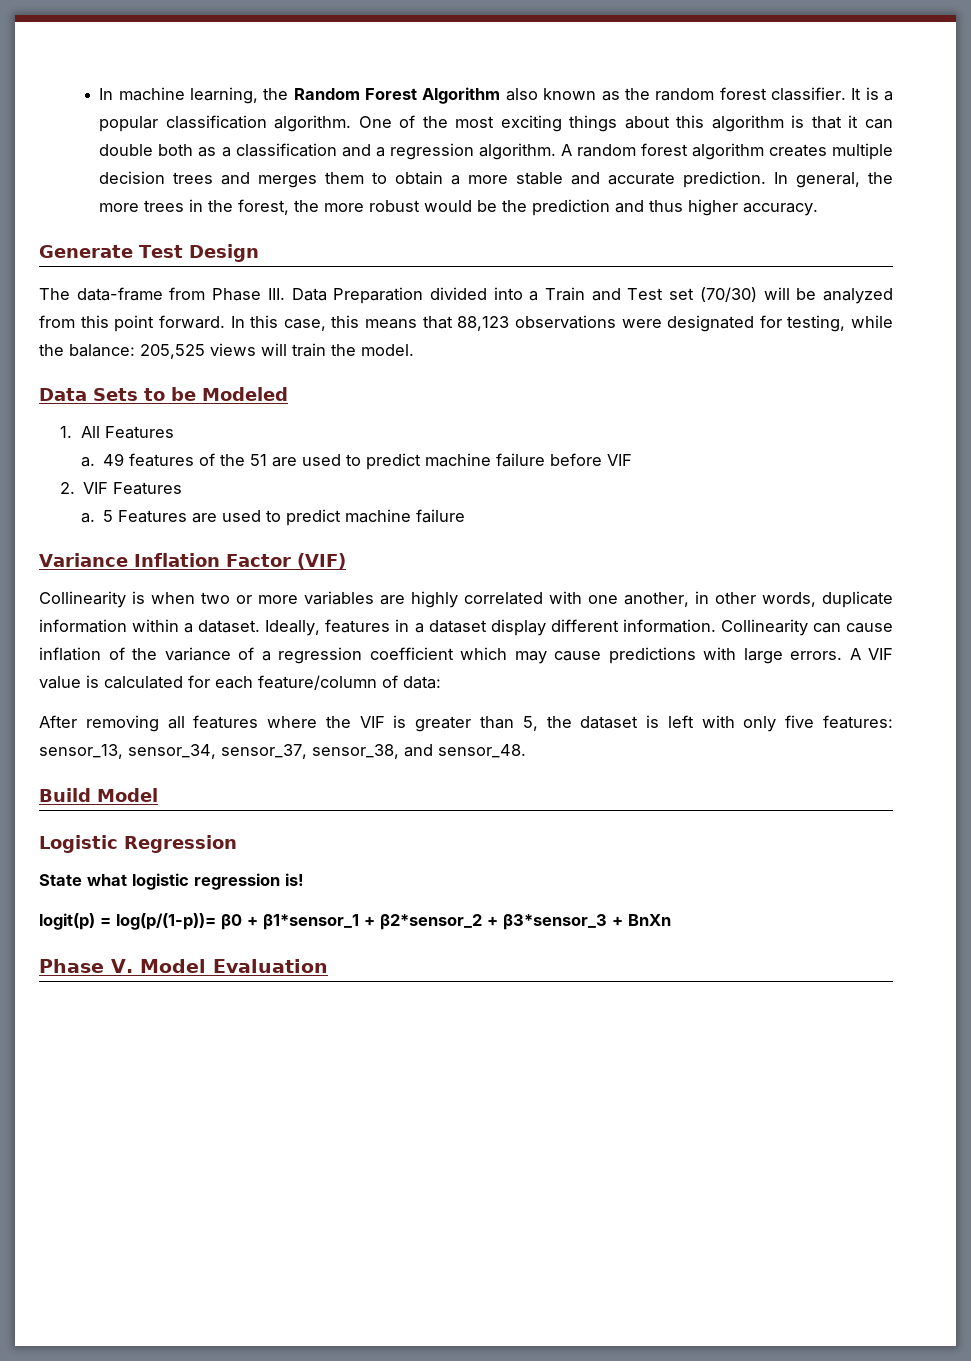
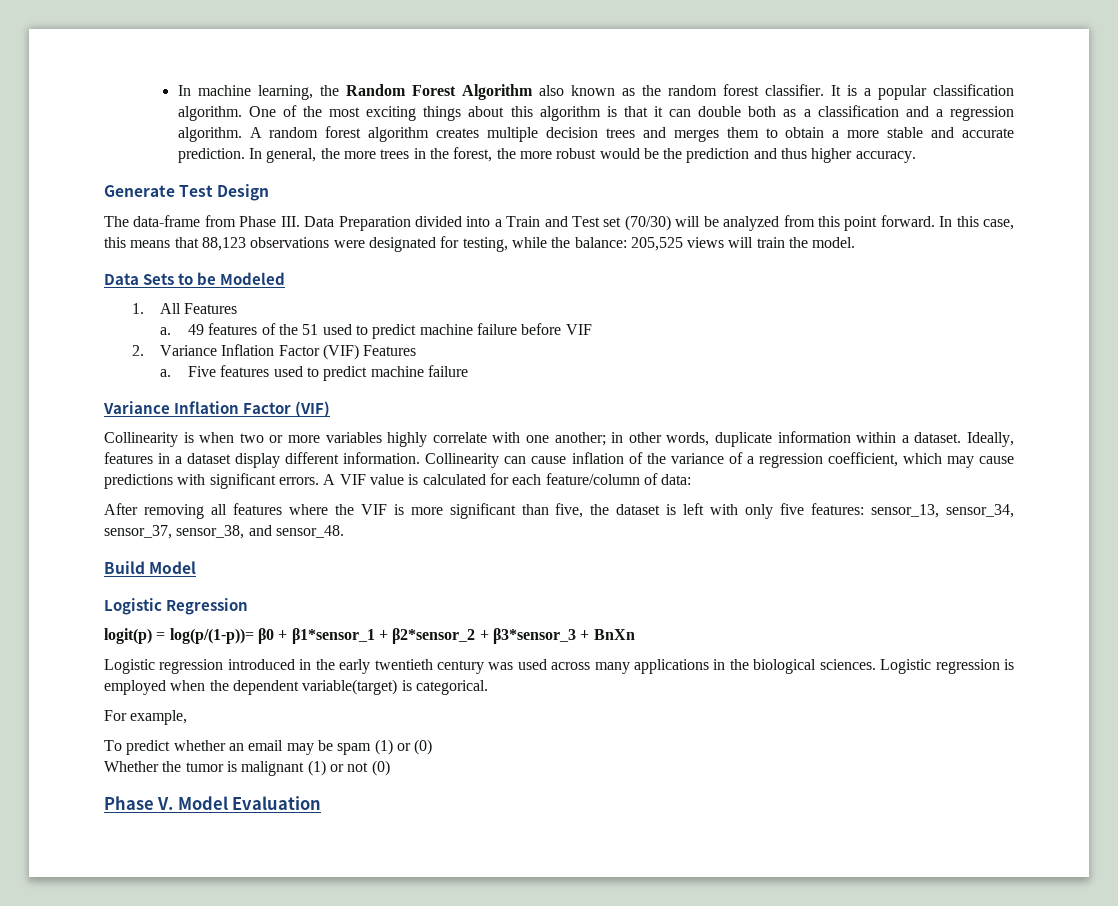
[272,457,298,467] are -> (319, 329) none
[83,482,183,495] [81,510,218,523] VIF Features // a. 5 Features are -> [160,344,417,360] [160,365,270,377] Variance Inflation Factor (VIF) Features // a. Five features
[380,591,543,608] are highly correlated -> [387,432,487,447] highly correlate
[624,592,689,607] another, -> [554,432,606,446] another;
[369,647,454,660] coefficient -> [827,452,898,467] coefficient,
[743,648,783,664] large -> [209,473,276,489] significant
[415,716,538,732] greater than 5, -> [410,503,584,519] more significant than five,
[39,873,304,890] // State what logistic regression is! -> (249, 606) none
(671, 920) none -> [104,659,1015,674] [104,679,488,695] [104,710,188,725] [104,739,433,755] [104,760,390,776] // Logistic regression introduced in the early twentieth century was used across many applications in the biological sciences. Logistic regression is employed when the dependent variable(target) is categorical. // For example, // To predict whether an email may be spam (1) or (0) // Whether the tumor is malignant (1) or not (0)

